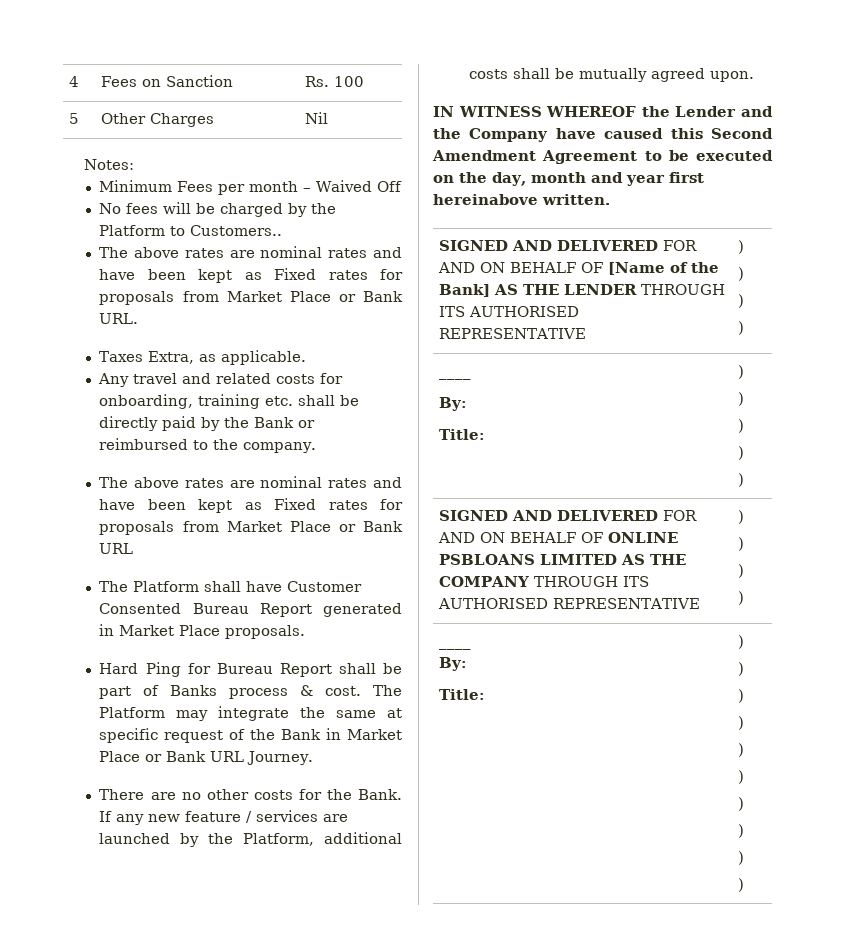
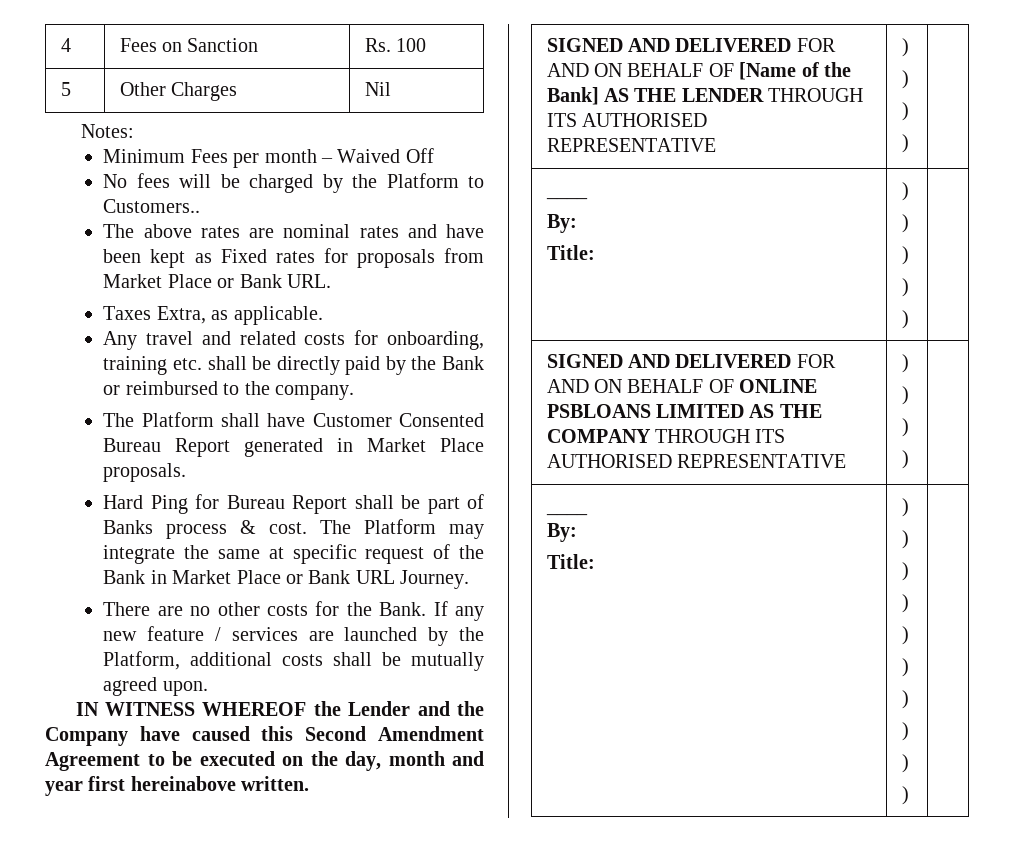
[99,476,402,488] [99,498,403,513] [99,521,403,535] [99,543,134,554] // The above rates are nominal rates and have been kept as Fixed rates for proposals from Market Place or Bank URL -> (354, 392) none

